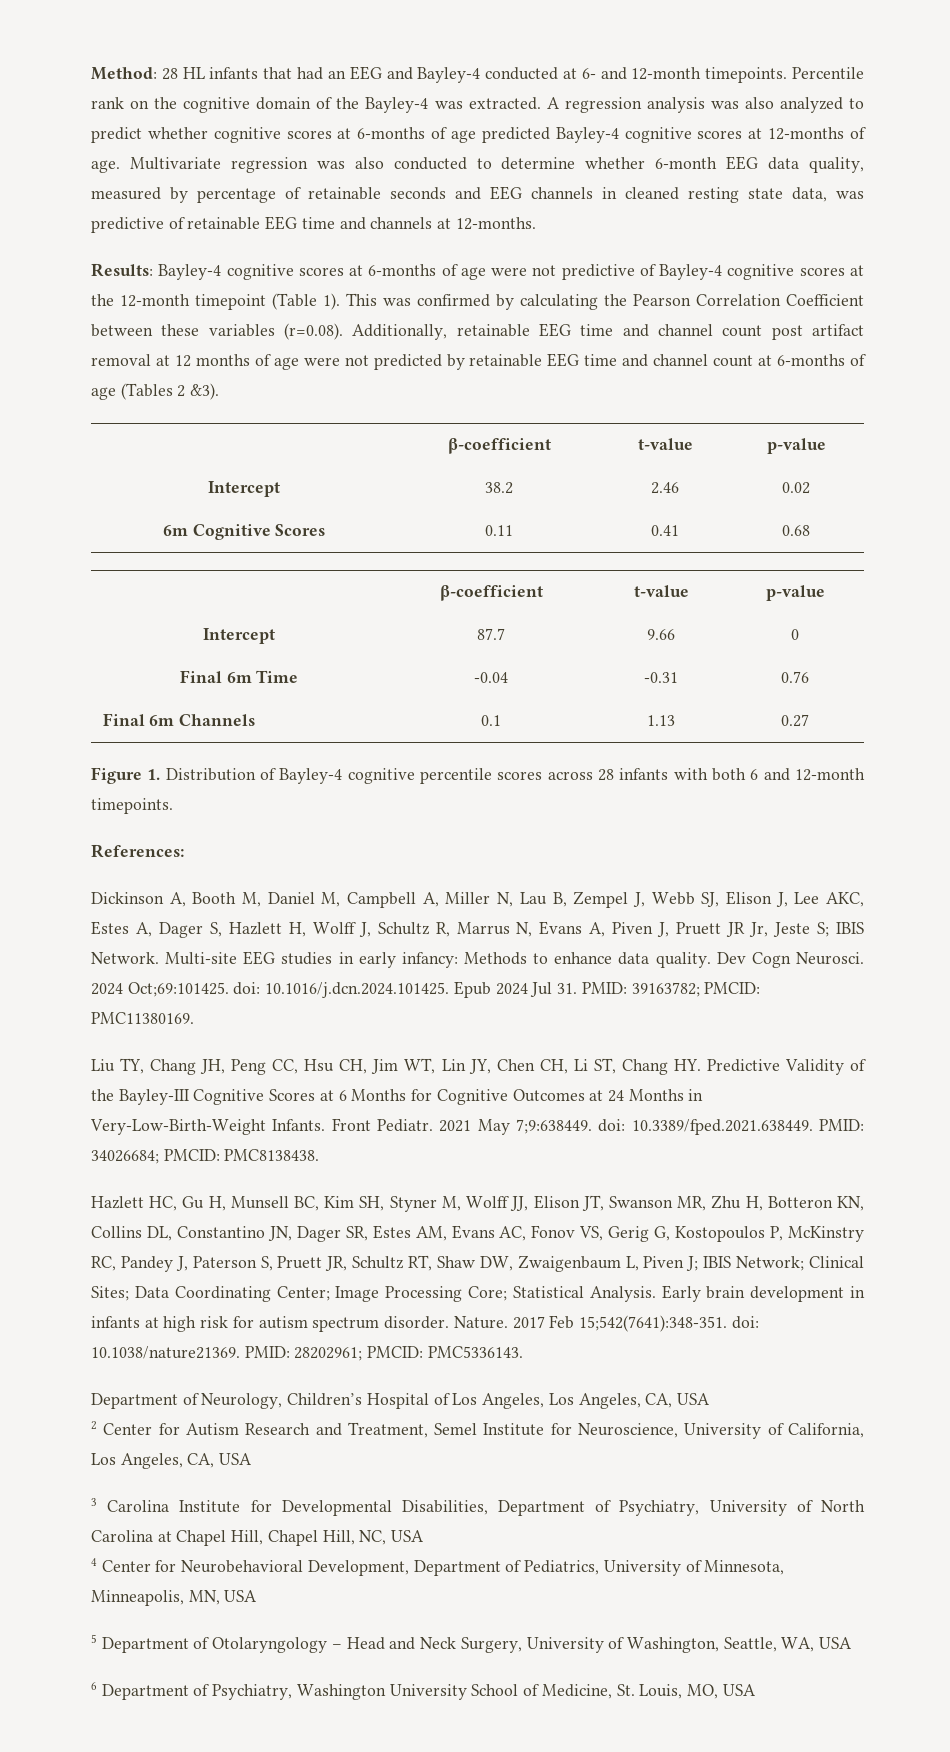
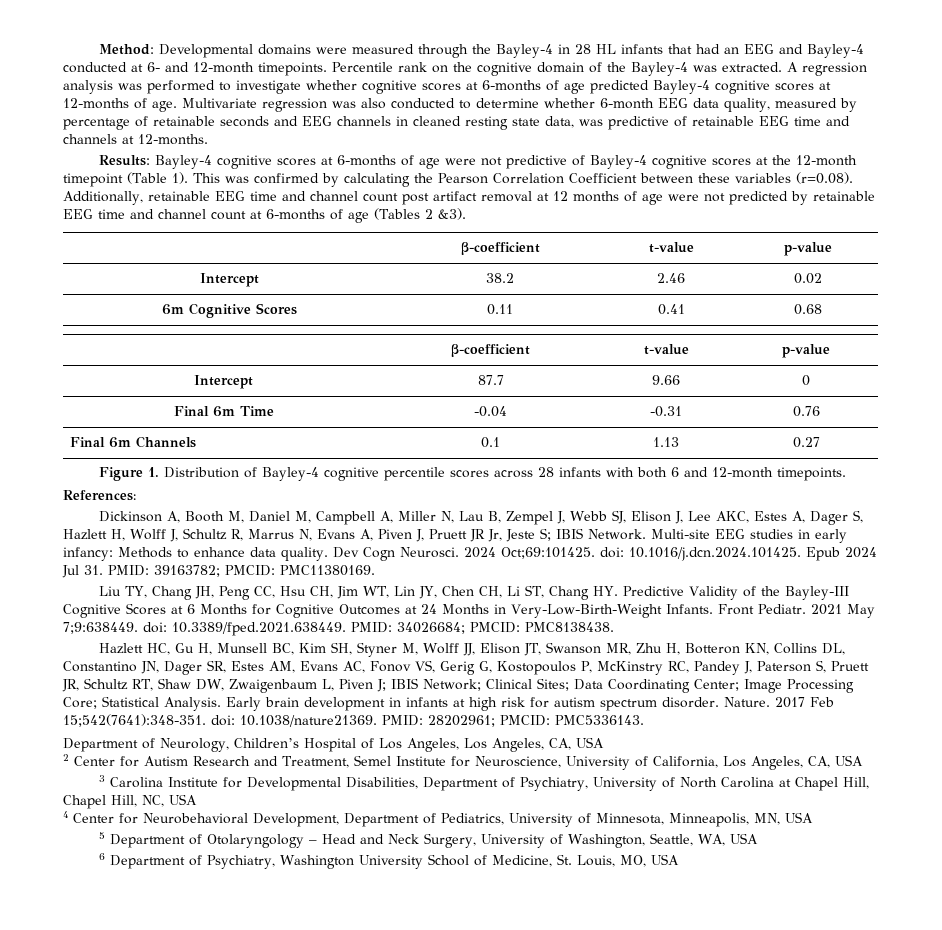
(157, 73) none -> [158,44,570,58] Developmental domains were measured through the Bayley-4 in
[744,97,864,113] [91,127,142,143] also analyzed to predict -> [147,80,301,94] performed to investigate

